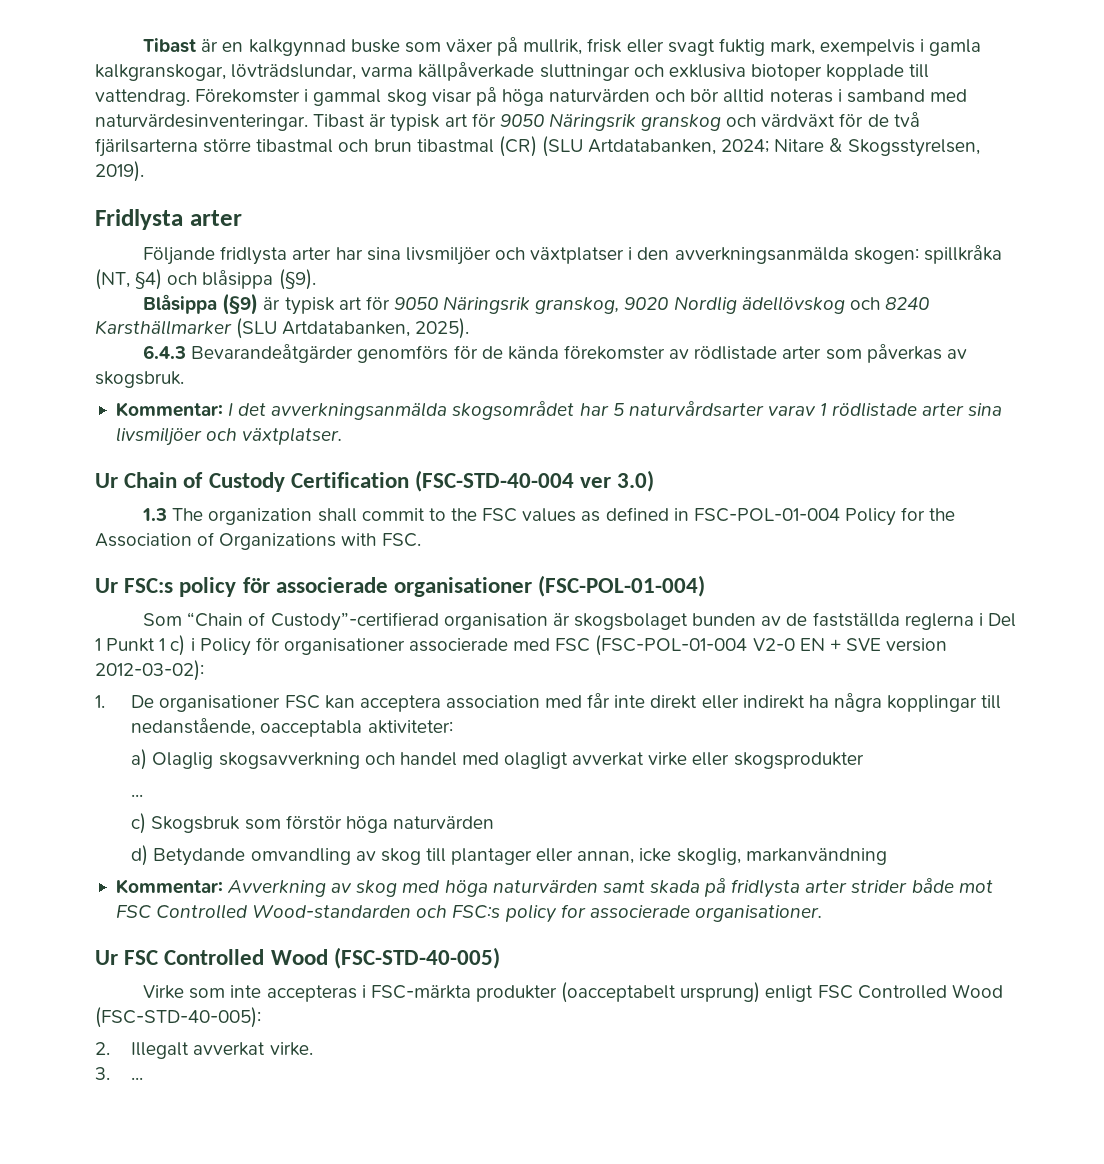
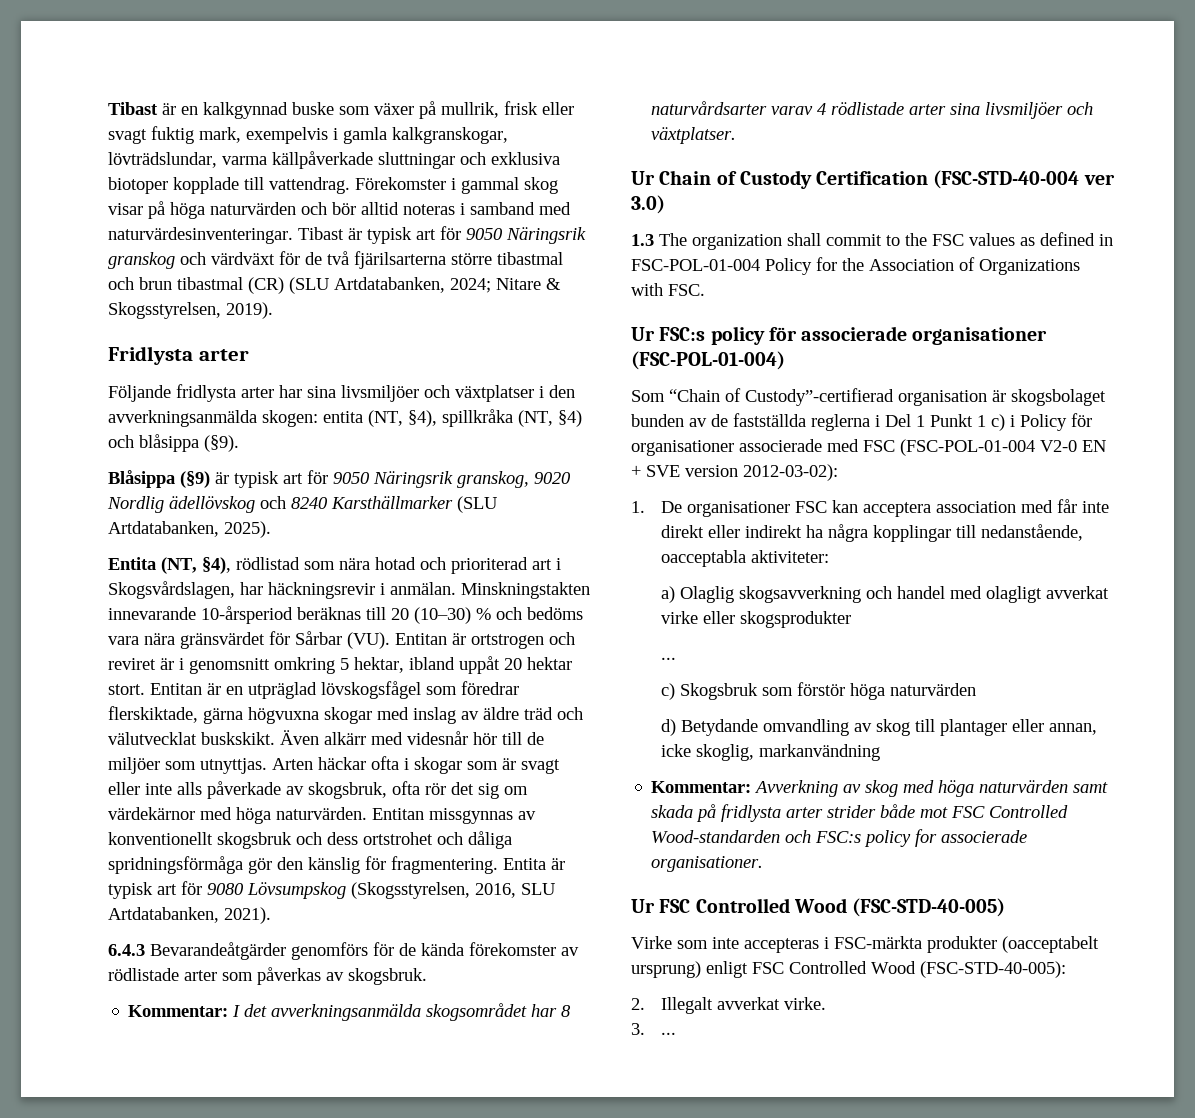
(919, 255) none -> [323,410,437,427] entita (NT, §4),
(470, 328) none -> [108,557,561,574] [108,581,590,599] [108,606,583,624] [108,631,575,649] [108,656,572,674] [108,681,519,699] [108,706,583,724] [108,730,544,745] [108,756,560,774] [108,781,528,799] [108,807,536,824] [108,831,512,849] [108,856,565,874] [108,881,555,899] [108,907,271,924] // Entita (NT, §4), rödlistad som nära hotad och prioriterad art i Skogsvårdslagen, har häckningsrevir i anmälan. Minskningstakten innevarande 10-årsperiod beräknas till 20 (10–30) % och bedöms vara nära gränsvärdet för Sårbar (VU). Entitan är ortstrogen och reviret är i genomsnitt omkring 5 hektar, ibland uppåt 20 hektar stort. Entitan är en utpräglad lövskogsfågel som föredrar flerskiktade, gärna högvuxna skogar med inslag av äldre träd och välutvecklat buskskikt. Även alkärr med videsnår hör till de miljöer som utnyttjas. Arten häckar ofta i skogar som är svagt eller inte alls påverkade av skogsbruk, ofta rör det sig om värdekärnor med höga naturvärden. Entitan missgynnas av konventionellt skogsbruk och dess ortstrohet och dåliga spridningsförmåga gör den känslig för fragmentering. Entita är typisk art för 9080 Lövsumpskog (Skogsstyrelsen, 2016, SLU Artdatabanken, 2021).
[612,403,624,416] 5 -> [561,1005,572,1017] 8
[820,403,828,416] 1 -> [817,103,827,115] 4

